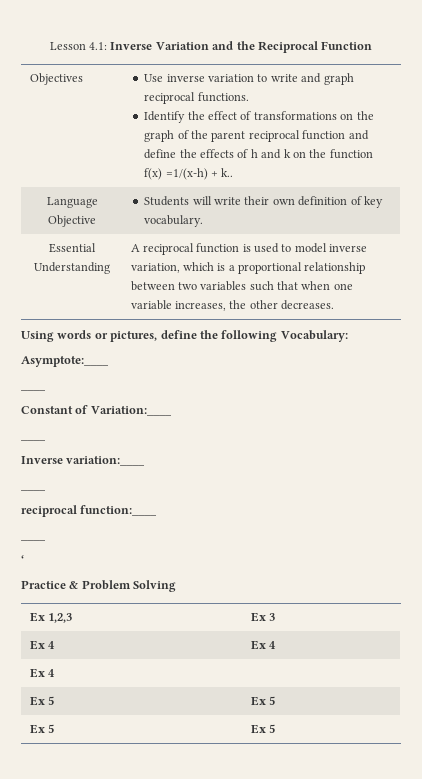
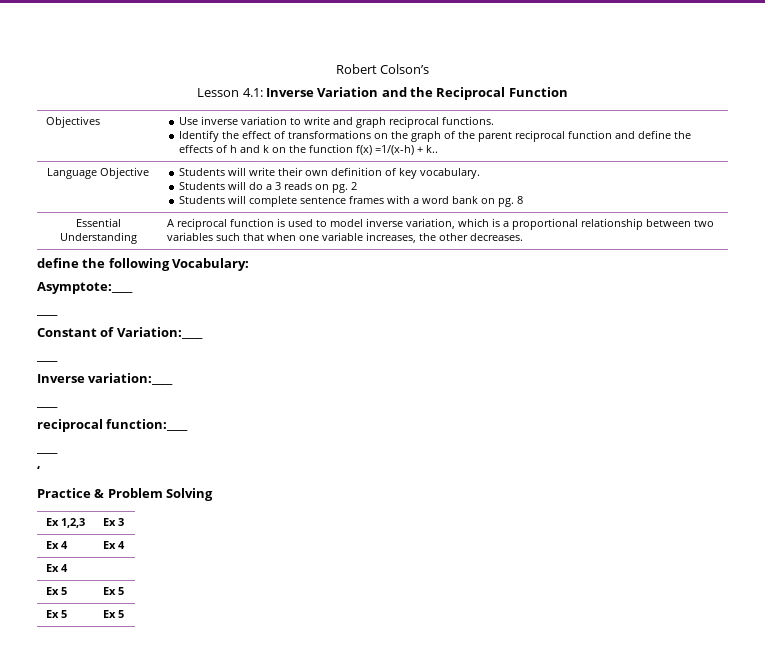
(49, 46) none -> [335,64,430,74] Robert Colson’s //
(204, 221) none -> [178,181,357,193] [178,195,523,207] // Students will do a 3 reads on pg. 2 // Students will complete sentence frames with a word bank on pg. 8
[21,330,158,342] Using words or pictures, -> (523, 237) none

